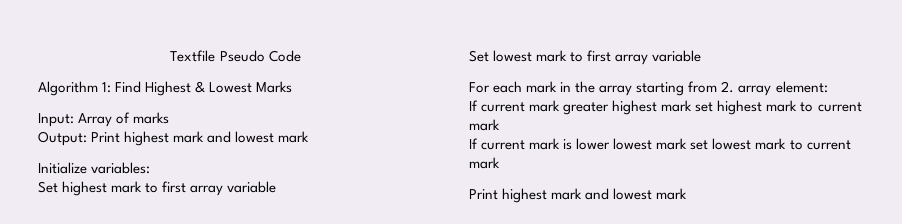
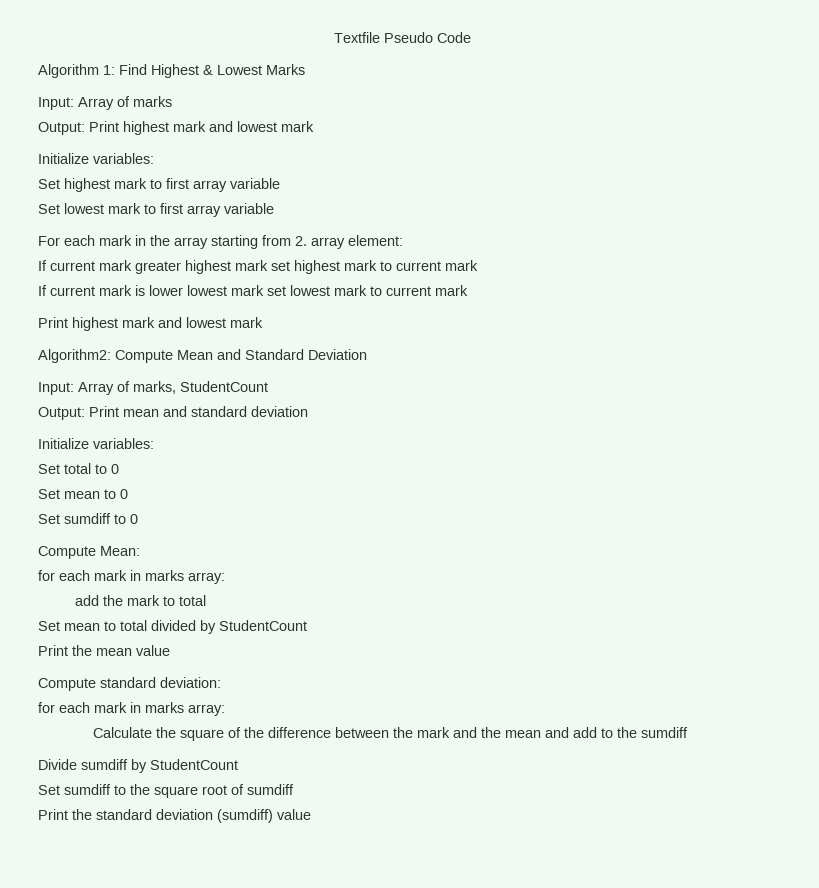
(688, 194) none -> [38,349,367,363] [38,381,268,395] [38,406,308,420] [38,438,154,449] [38,463,119,474] [38,489,128,499] [38,513,138,524] [38,546,140,559] [38,570,225,584] [74,595,206,606] [38,620,307,634] [38,645,170,656] [38,677,221,691] [38,702,225,716] [93,727,689,741] [38,759,238,773] [38,784,294,798] [38,809,311,823] // Algorithm2: Compute Mean and Standard Deviation // Input: Array of marks, StudentCount // Output: Print mean and standard deviation // Initialize variables: // Set total to 0 // Set mean to 0 // Set sumdiff to 0 // Compute Mean: // for each mark in marks array: // add the mark to total // Set mean to total divided by StudentCount // Print the mean value // Compute standard deviation: // for each mark in marks array: // Calculate the square of the difference between the mark and the mean and add to the sumdiff // Divide sumdiff by StudentCount // Set sumdiff to the square root of sumdiff // Print the standard deviation (sumdiff) value

